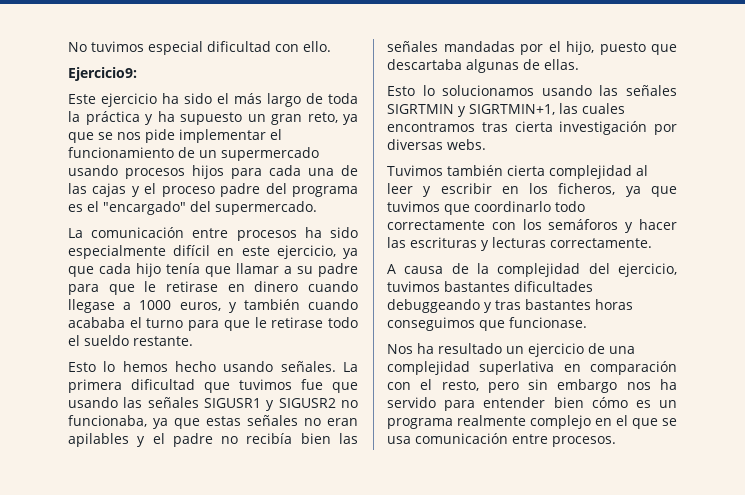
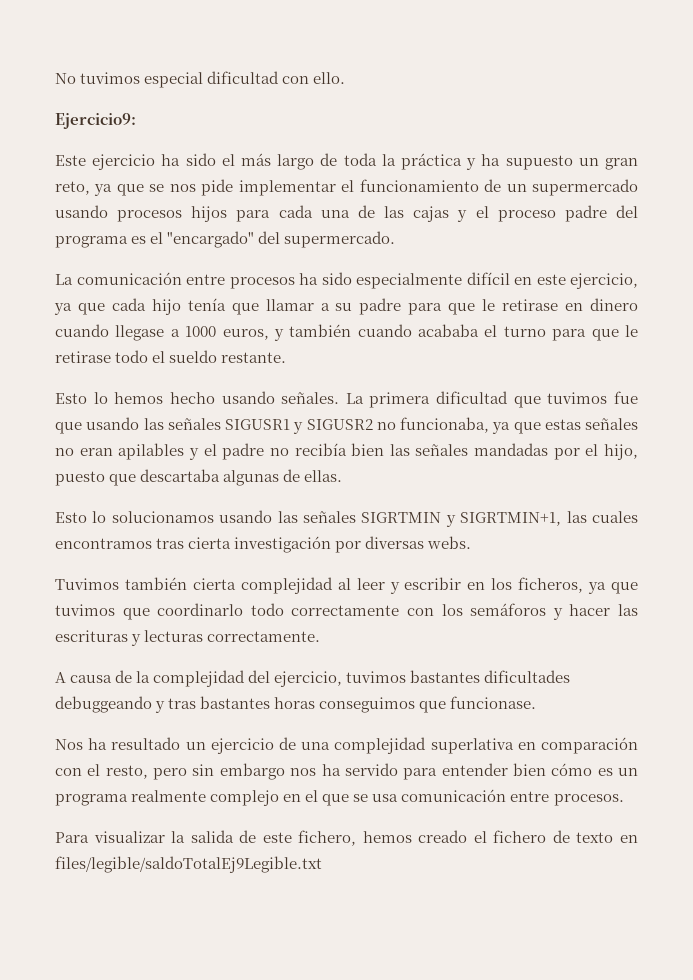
(616, 441) none -> [55,830,639,846] [55,856,322,873] // Para visualizar la salida de este fichero, hemos creado el fichero de texto en files/legible/saldoTotalEj9Legible.txt

